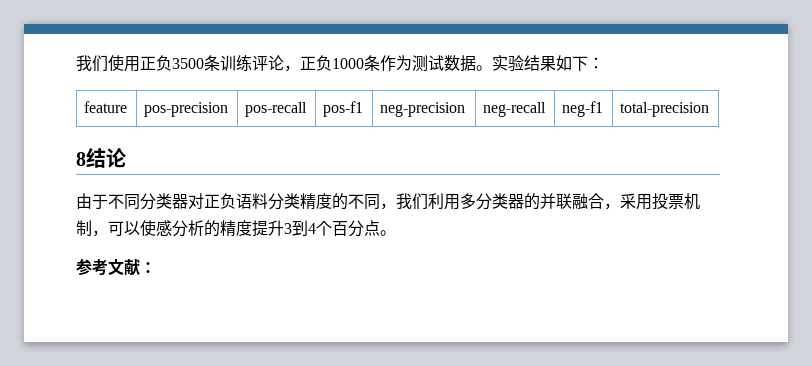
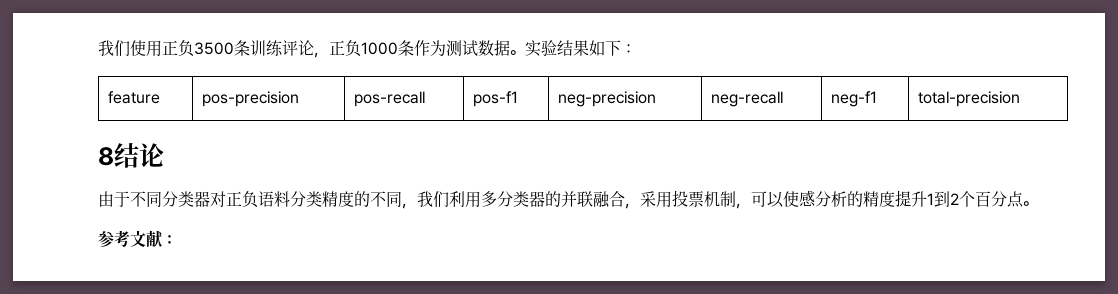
[284,220,316,236] 3到4 -> [927,191,959,207] 1到2

